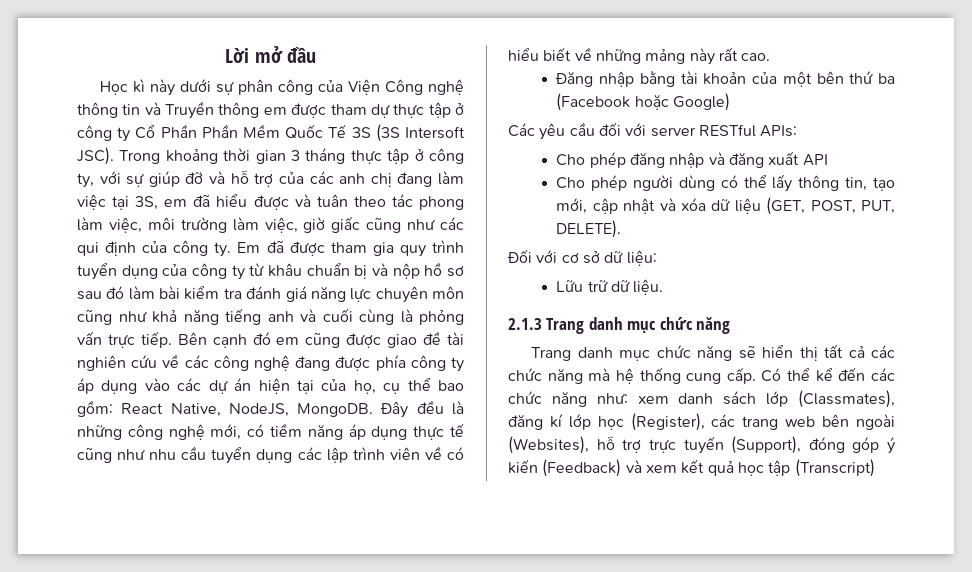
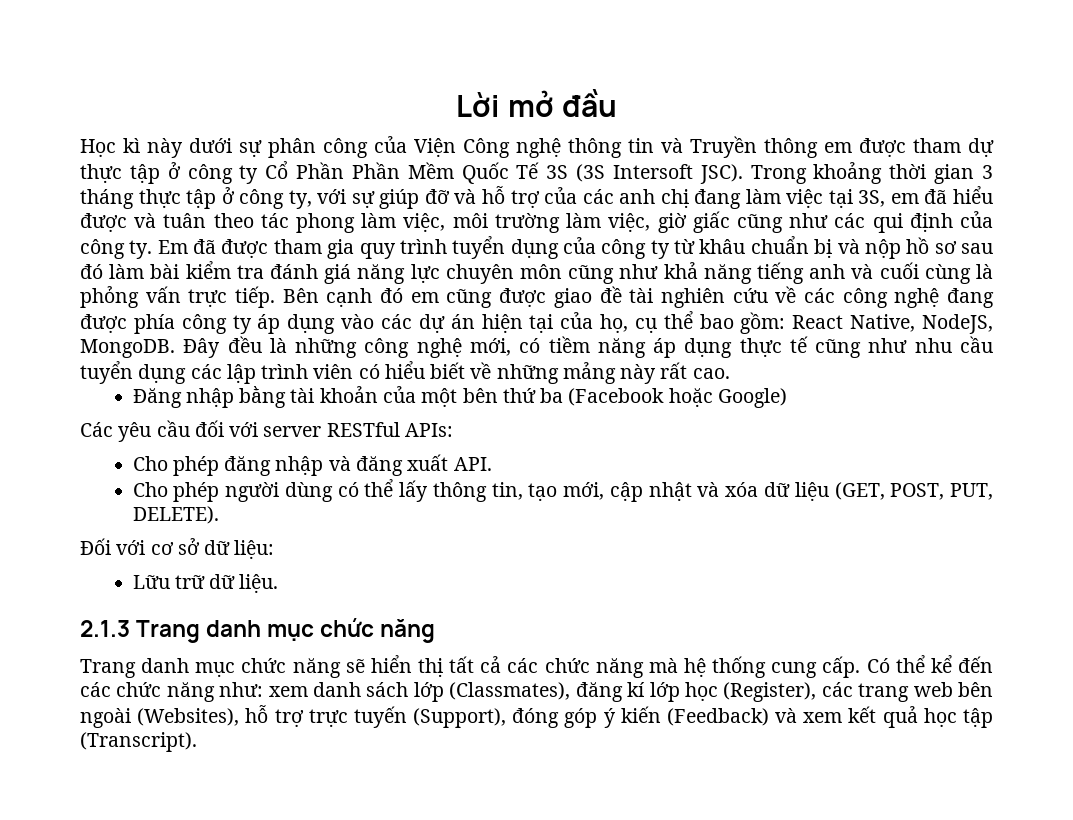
[424,446,442,460] về -> (354, 371) none
[802,154,828,166] API -> [453,457,492,471] API.
[794,459,875,477] (Transcript) -> [80,732,197,752] (Transcript).

